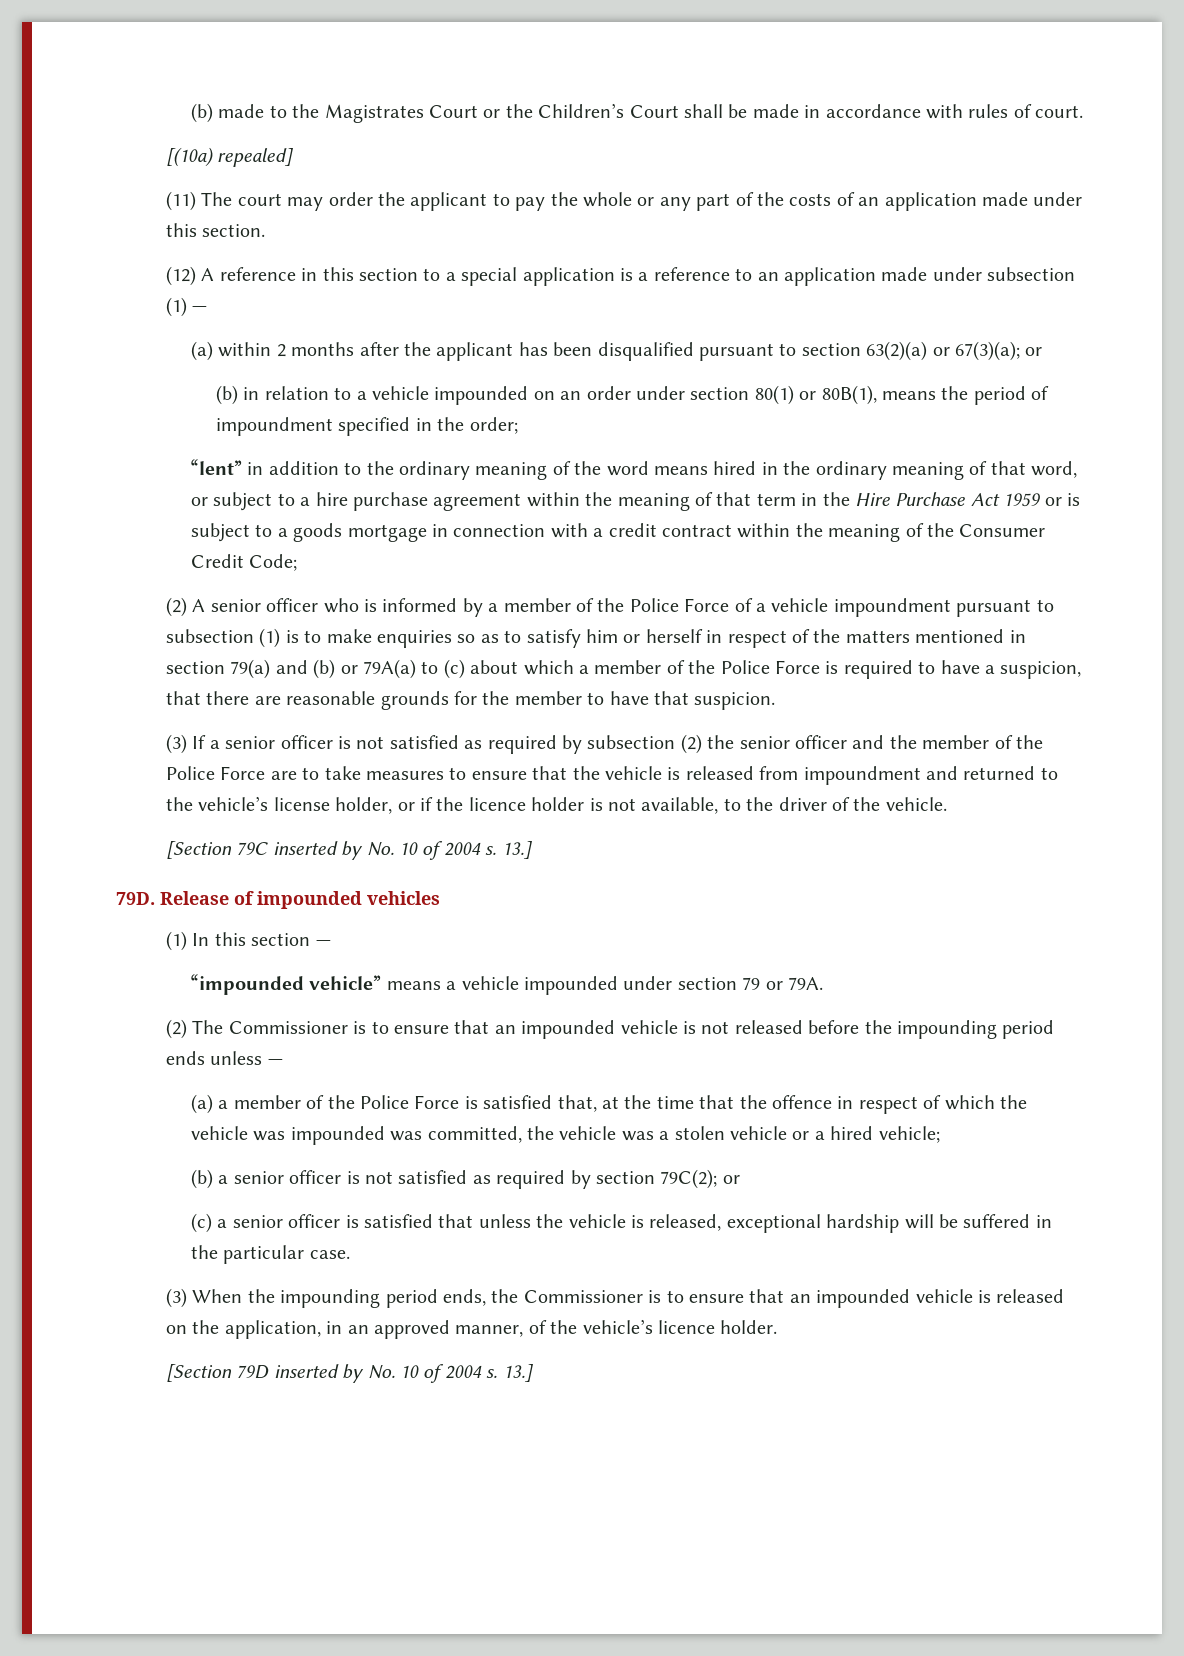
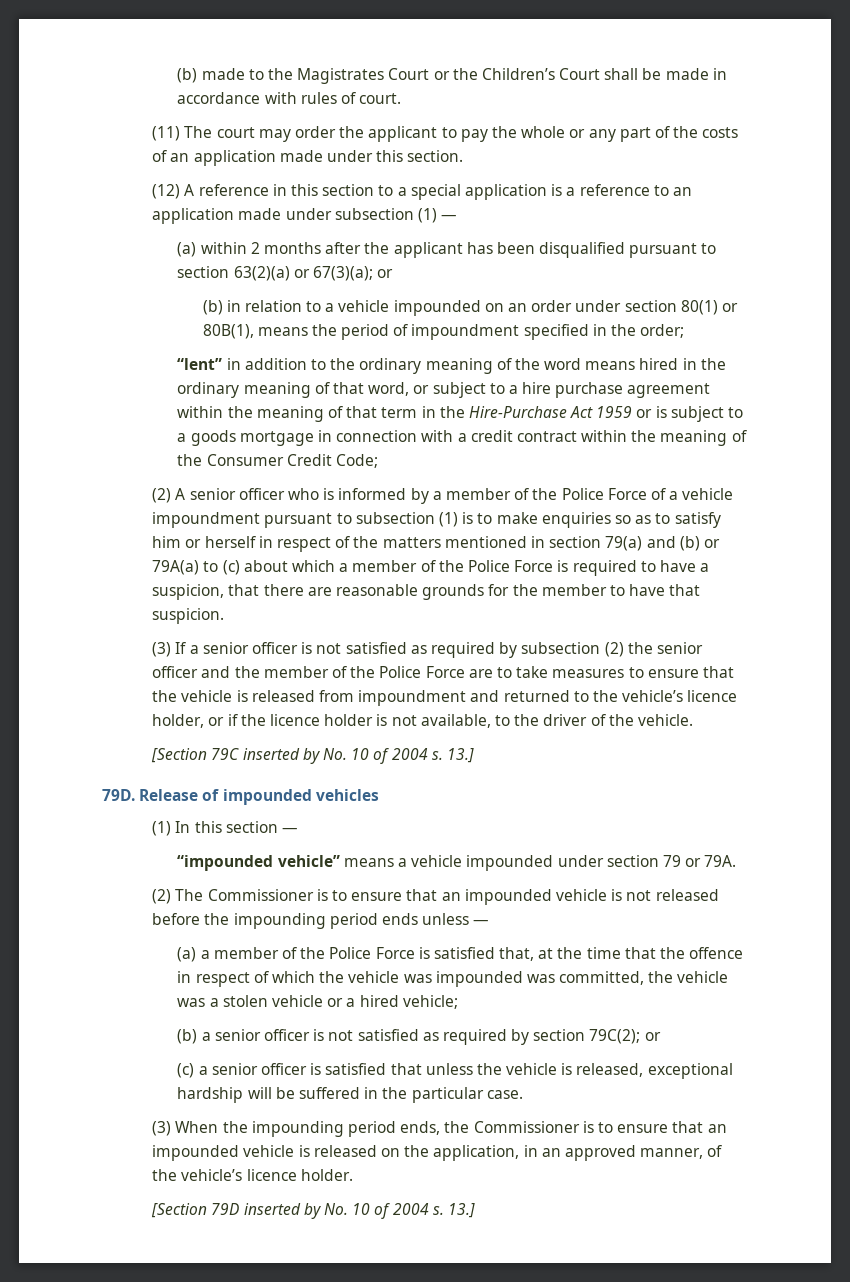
[166,147,294,167] // [(10a) repealed] -> (402, 98) none
[855,492,966,506] Hire Purchase -> [468,406,567,418] Hire-Purchase
[273,797,330,811] license -> [687,690,738,702] licence

